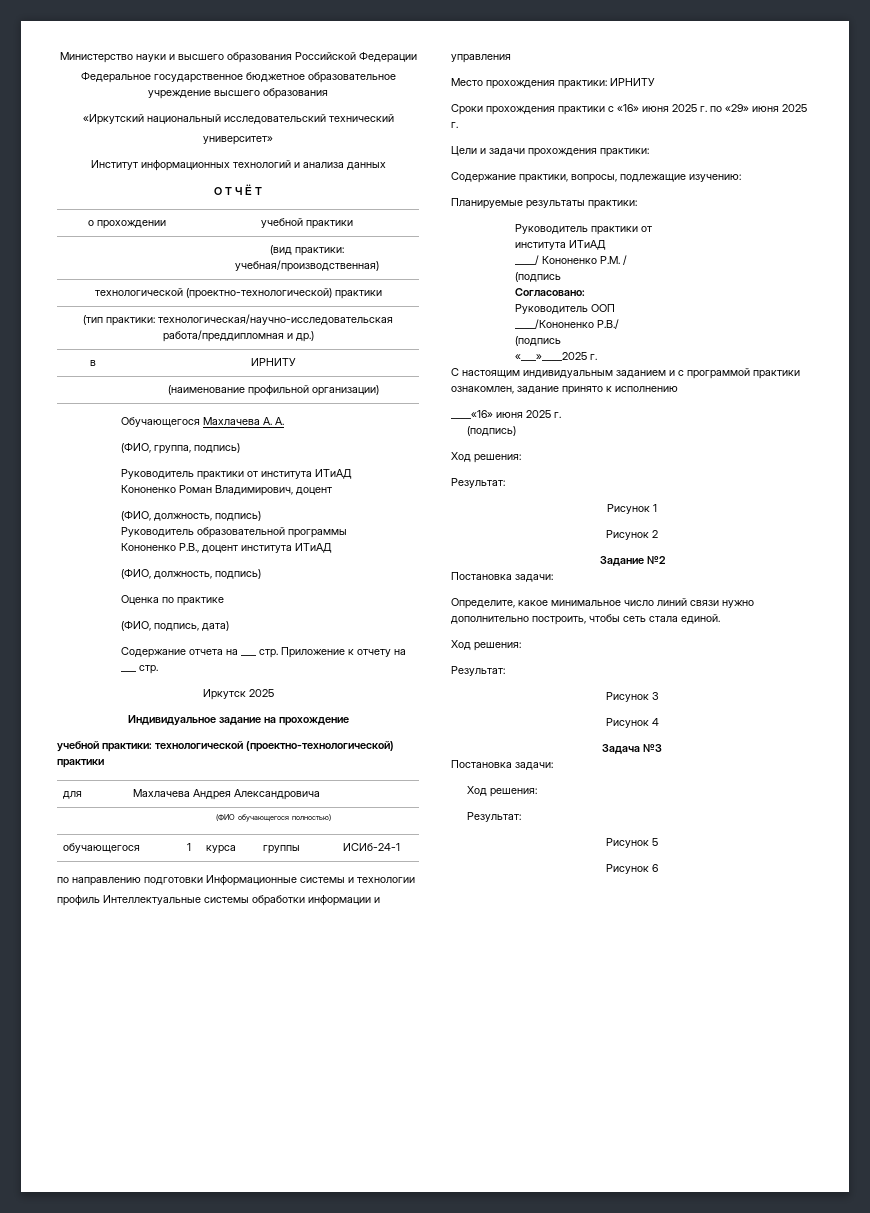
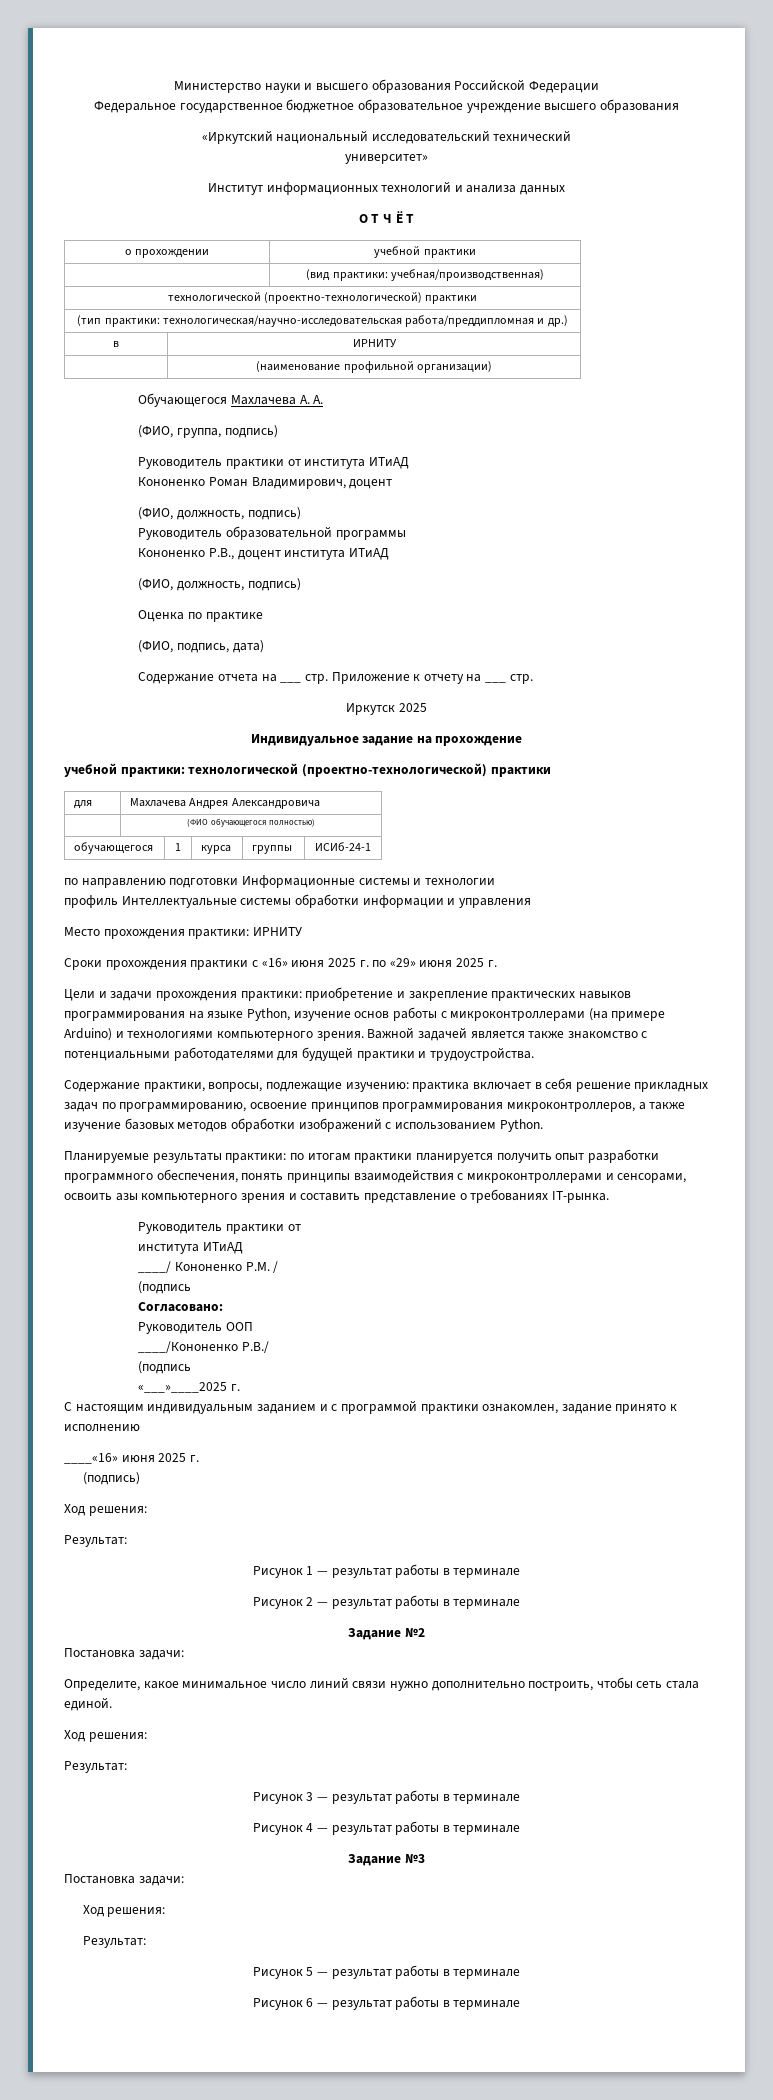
(649, 152) none -> [305,987,631,1001] [64,1007,666,1021] [64,1027,648,1041] [64,1047,534,1061] приобретение и закрепление практических навыков программирования на языке Python, изучение основ работы с микроконтроллерами (на примере Arduino) и технологиями компьютерного зрения. Важной задачей является также знакомство с потенциальными работодателями для будущей практики и трудоустройства.
[451,198,637,209] // Планируемые результаты практики: -> [412,1078,709,1092] [64,1102,686,1112] [64,1118,543,1132] [64,1149,659,1163] [64,1169,687,1183] [64,1189,609,1203] практика включает в себя решение прикладных задач по программированию, освоение принципов программирования микроконтроллеров, а также изучение базовых методов обработки изображений с использованием Python. // Планируемые результаты практики: по итогам практики планируется получить опыт разработки программного обеспечения, понять принципы взаимодействия с микроконтроллерами и сенсорами, освоить азы компьютерного зрения и составить представление о требованиях IT-рынка.
[606,530,658,540] // Рисунок 2 -> [316,1564,521,1578] [252,1595,521,1609] — результат работы в терминале // Рисунок 2 — результат работы в терминале
[605,718,659,728] [602,744,640,754] // Рисунок 4 // Задача -> [316,1790,521,1804] [252,1821,521,1835] [348,1854,402,1866] — результат работы в терминале // Рисунок 4 — результат работы в терминале // Задание
[606,864,658,874] // Рисунок 6 -> [316,1965,521,1979] [252,1996,521,2010] — результат работы в терминале // Рисунок 6 — результат работы в терминале

